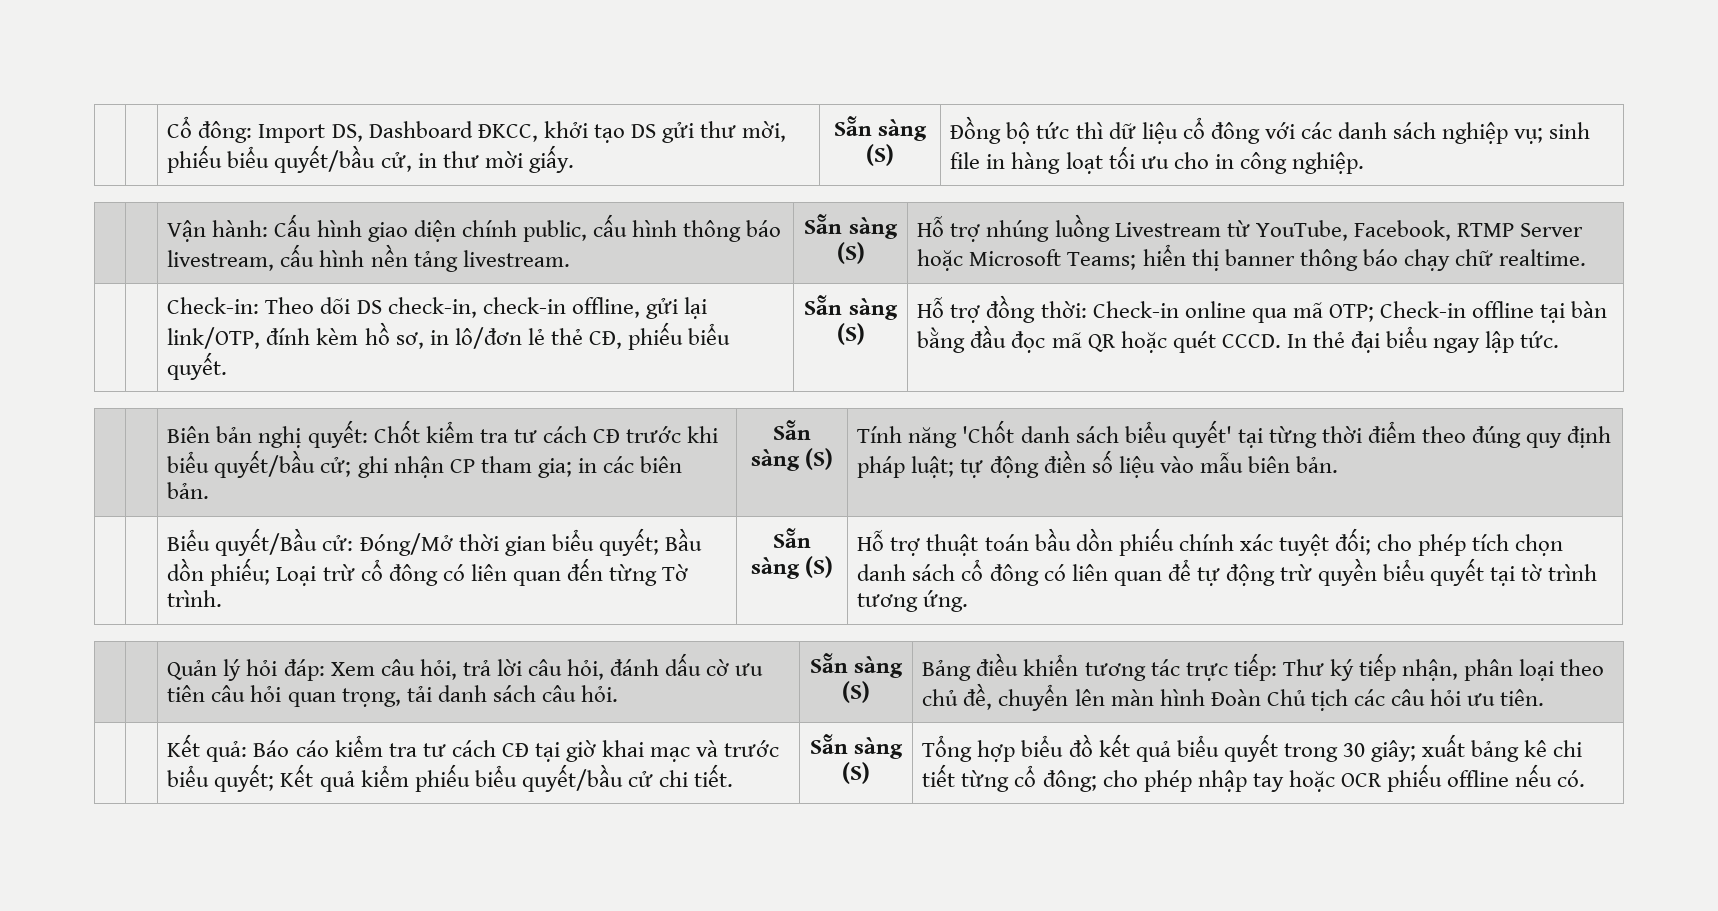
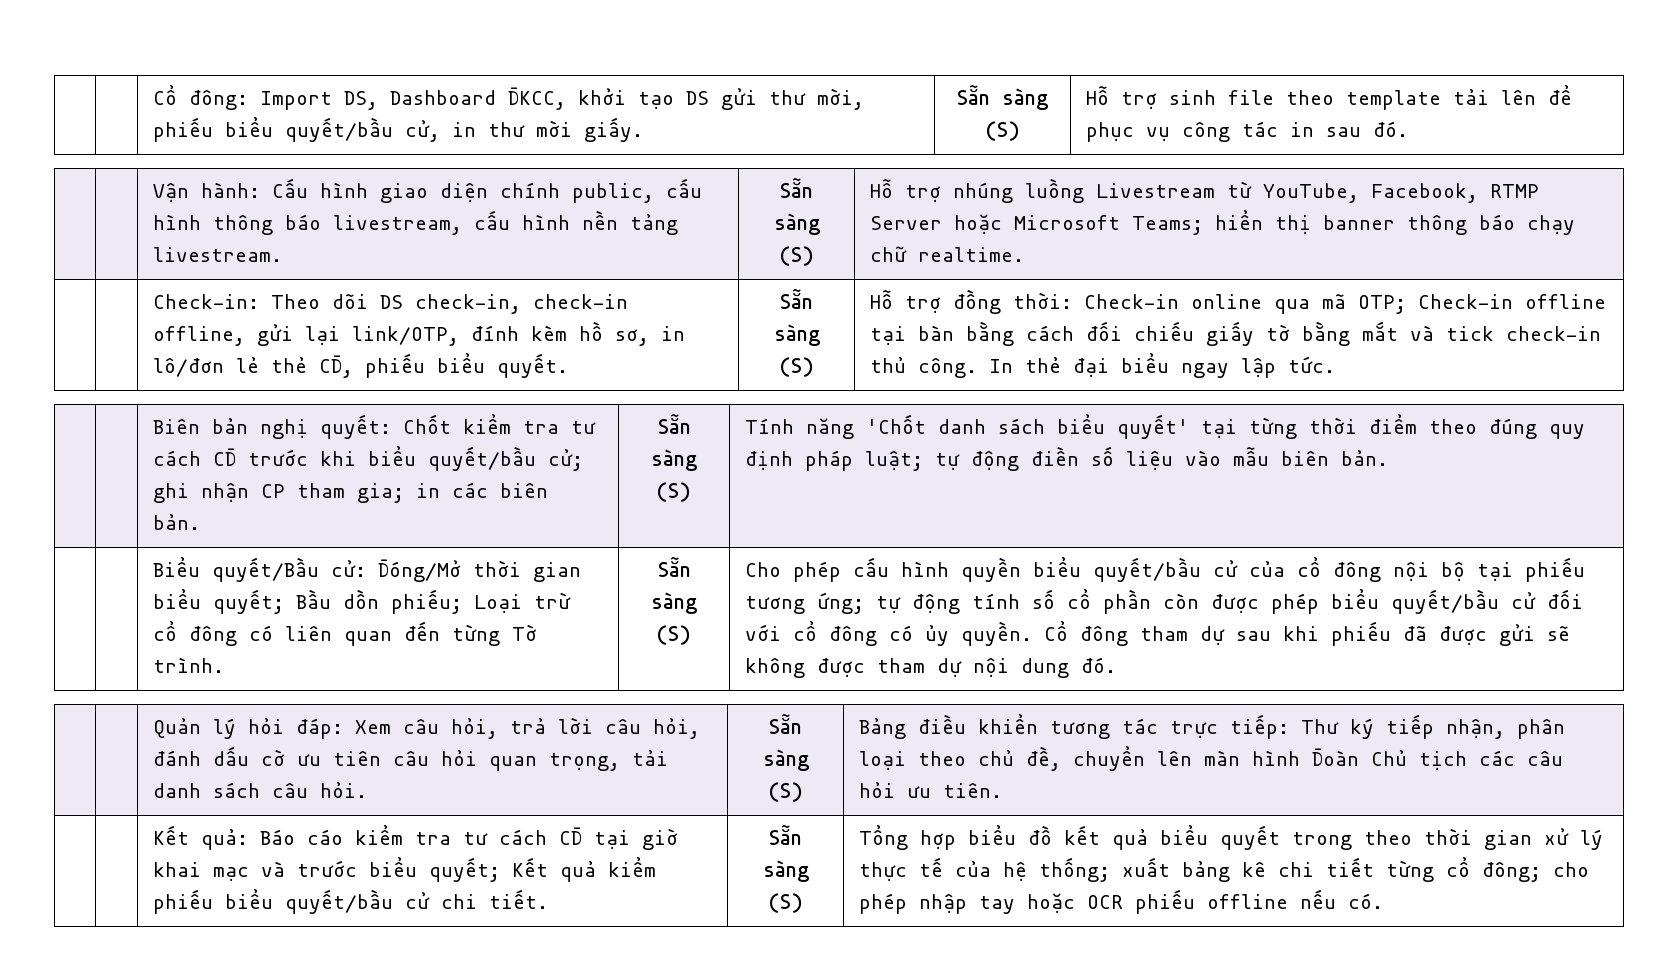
[950,116,1591,144] [950,146,1364,174] Đồng bộ tức thì dữ liệu cổ đông với các danh sách nghiệp vụ; sinh file in hàng loạt tối ưu cho in công nghiệp. -> [1085,85,1572,110] [1085,121,1408,142] Hỗ trợ sinh file theo template tải lên để phục vụ công tác in sau đó.
[970,325,1281,353] đầu đọc mã QR hoặc quét CCCD. -> [1025,321,1601,346] [869,357,977,378] cách đối chiếu giấy tờ bằng mắt và tick check-in thủ công.
[857,528,1564,556] [857,558,1598,586] [857,590,969,612] Hỗ trợ thuật toán bầu dồn phiếu chính xác tuyệt đối; cho phép tích chọn danh sách cổ đông có liên quan để tự động trừ quyền biểu quyết tại tờ trình tương ứng. -> [744,557,1585,582] [744,589,1583,614] [744,621,1570,646] [744,657,1116,678] Cho phép cấu hình quyền biểu quyết/bầu cử của cổ đông nội bộ tại phiếu tương ứng; tự động tính số cổ phần còn được phép biểu quyết/bầu cử đối với cổ đông có ủy quyền. Cổ đông tham dự sau khi phiếu đã được gửi sẽ không được tham dự nội dung đó.
[1342,740,1417,762] 30 giây; -> [1363,828,1603,850] [858,857,1110,882] theo thời gian xử lý thực tế của hệ thống;

